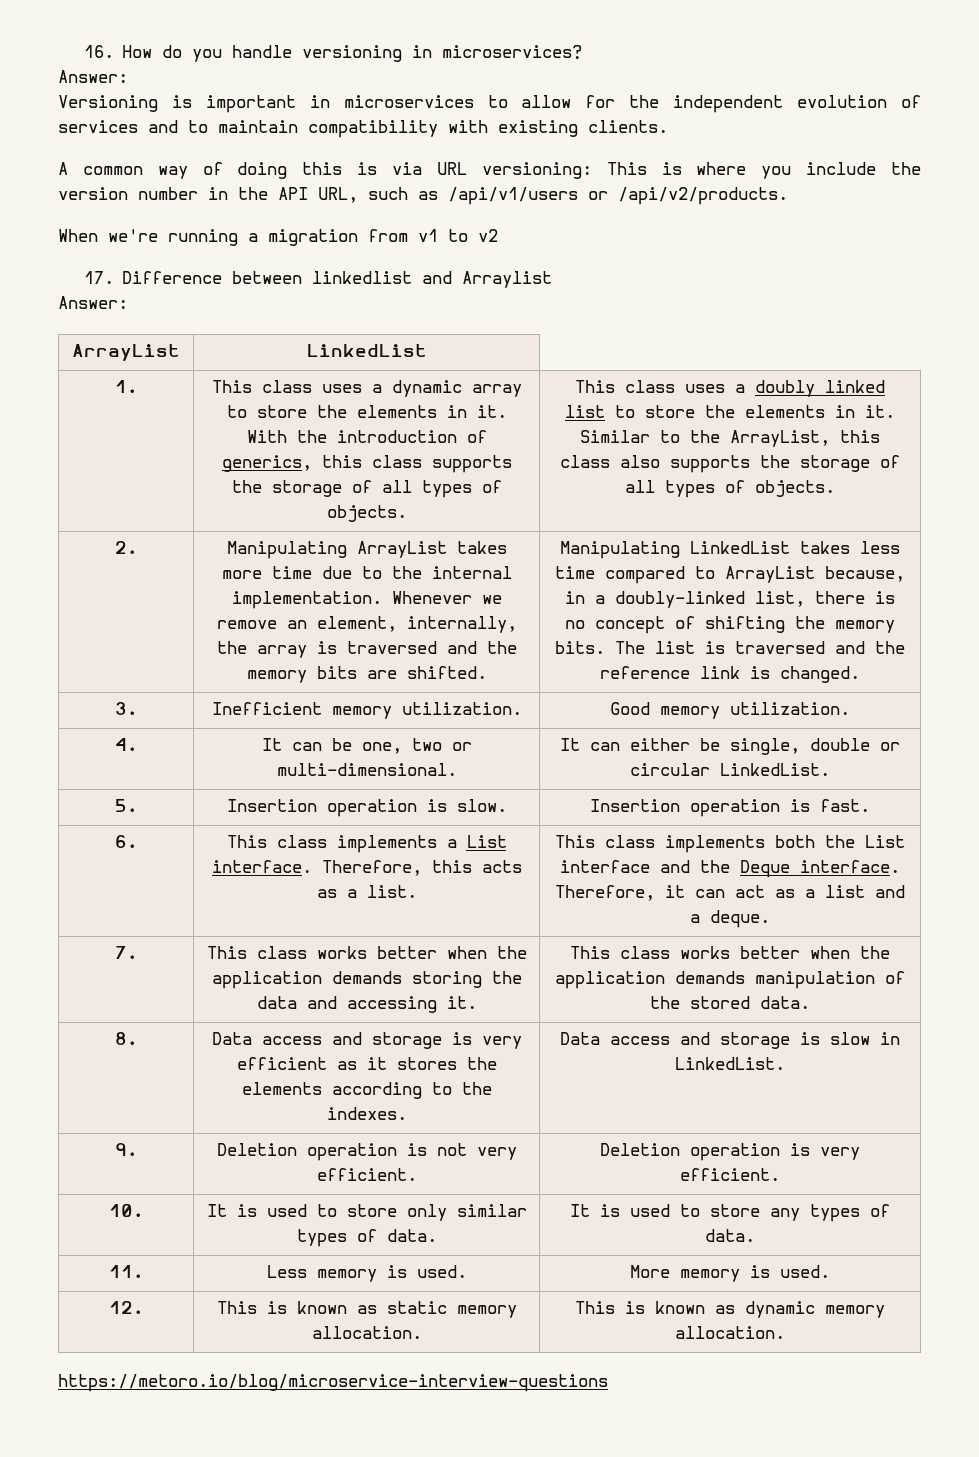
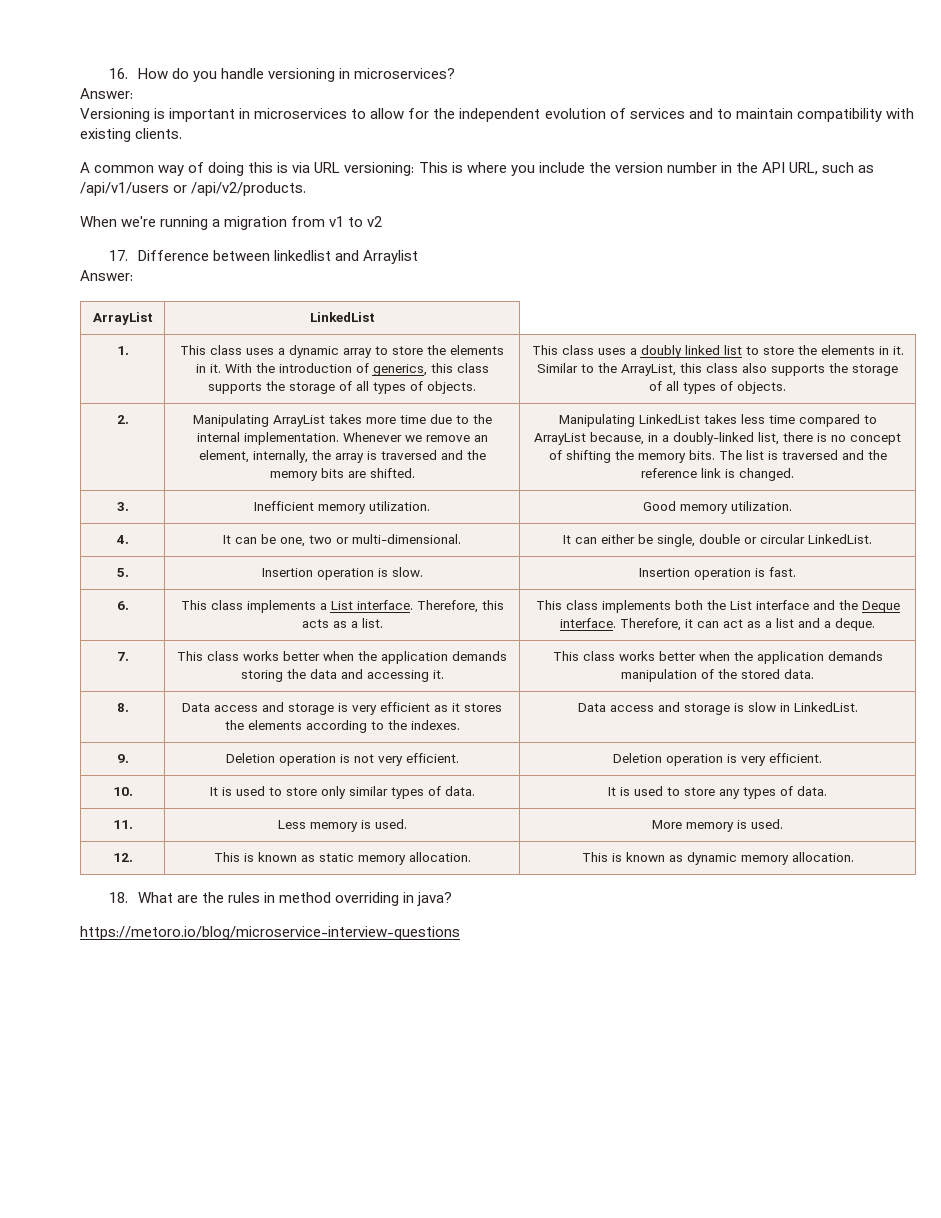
(785, 1332) none -> [108,892,453,906] // 18. What are the rules in method overriding in java?

